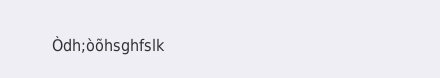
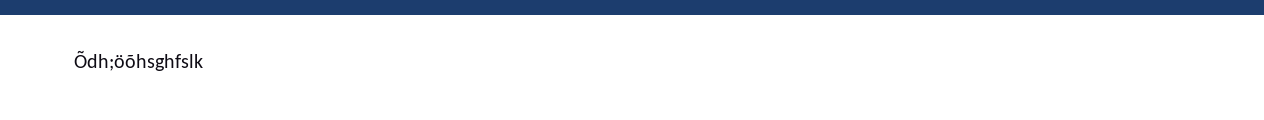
[52,36,165,55] Òdh;òõhsghfslk -> [74,50,203,71] Õdh;öõhsghfslk

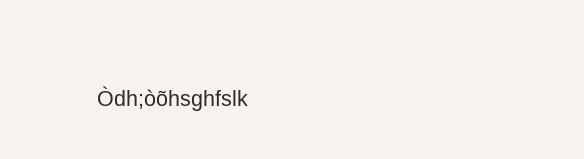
[74,50,203,71] Õdh;öõhsghfslk -> [97,86,248,111] Òdh;òõhsghfslk

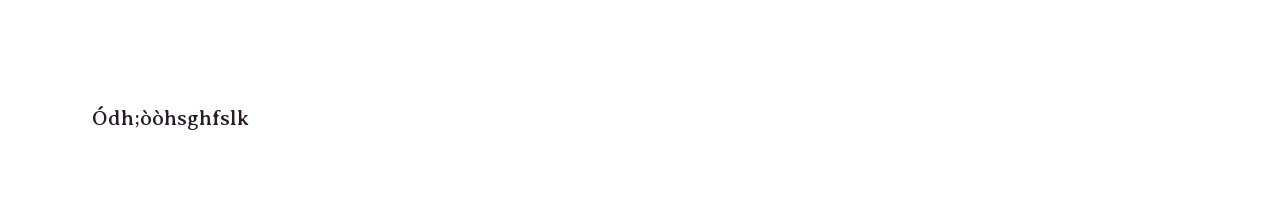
[97,86,248,111] Òdh;òõhsghfslk -> [92,106,249,130] Ódh;òòhsghfslk

